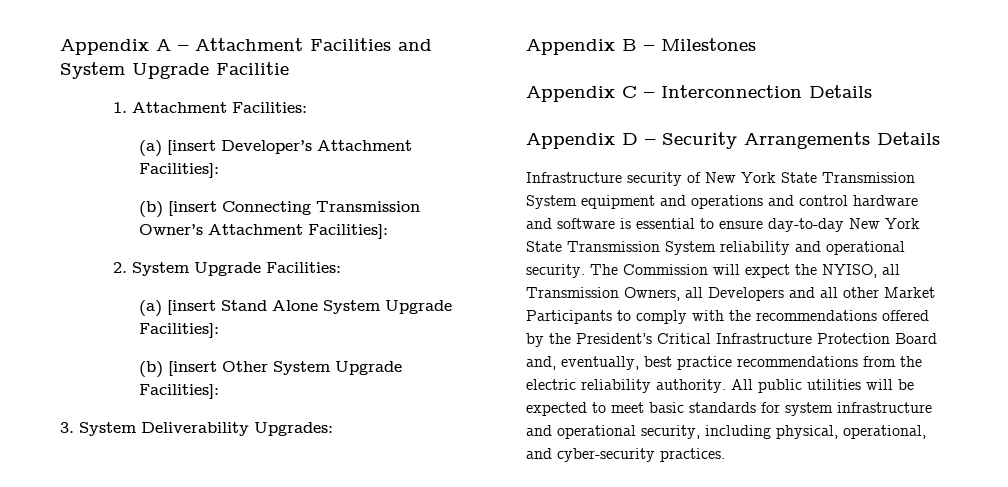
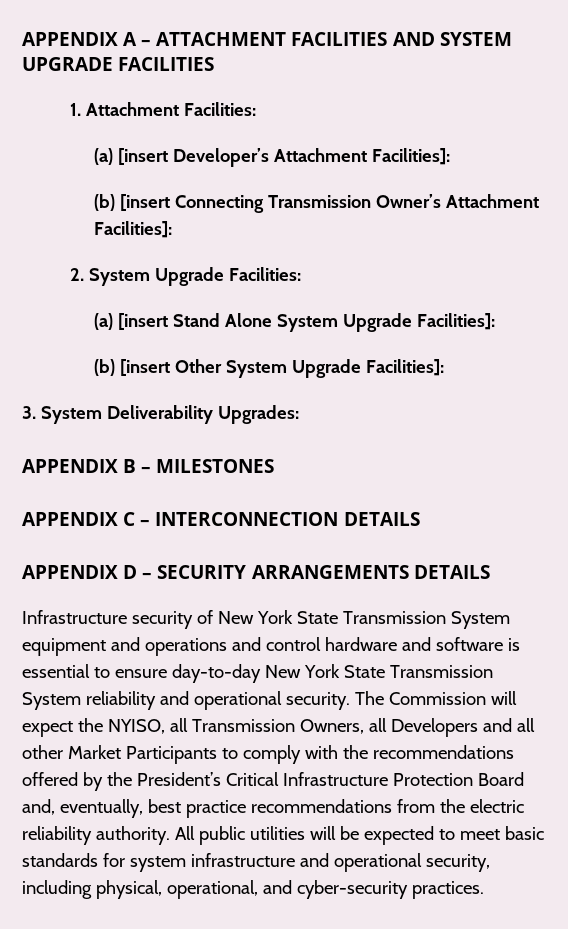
[60,39,149,55] Appendix -> [22,32,118,46] APPENDIX
[195,38,432,51] [60,62,289,79] Attachment Facilities and System Upgrade Facilitie -> [156,32,512,46] [22,57,215,71] ATTACHMENT FACILITIES AND SYSTEM UPGRADE FACILITIES
[526,39,615,55] Appendix -> [22,459,118,473] APPENDIX
[661,38,756,51] [526,85,872,102] [526,132,940,149] Milestones // Appendix C – Interconnection Details // Appendix D – Security Arrangements Details -> [156,459,275,473] [22,512,420,526] [22,565,490,579] MILESTONES // APPENDIX C – INTERCONNECTION DETAILS // APPENDIX D – SECURITY ARRANGEMENTS DETAILS

